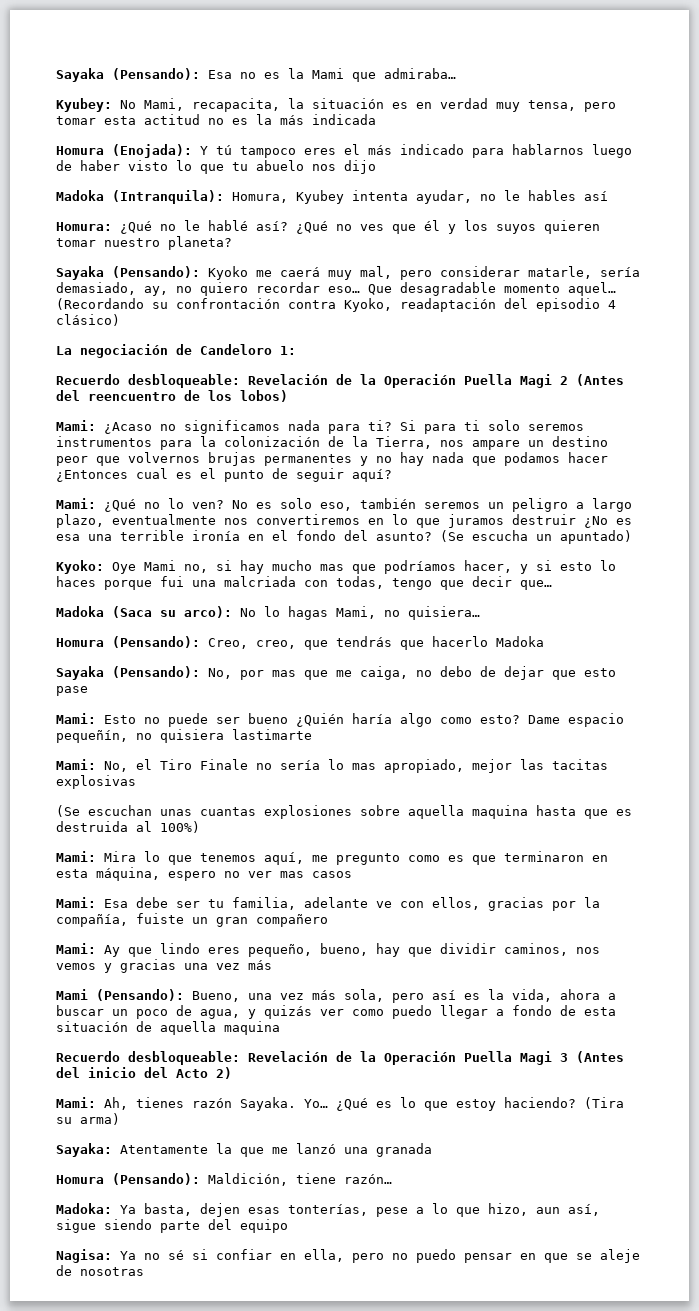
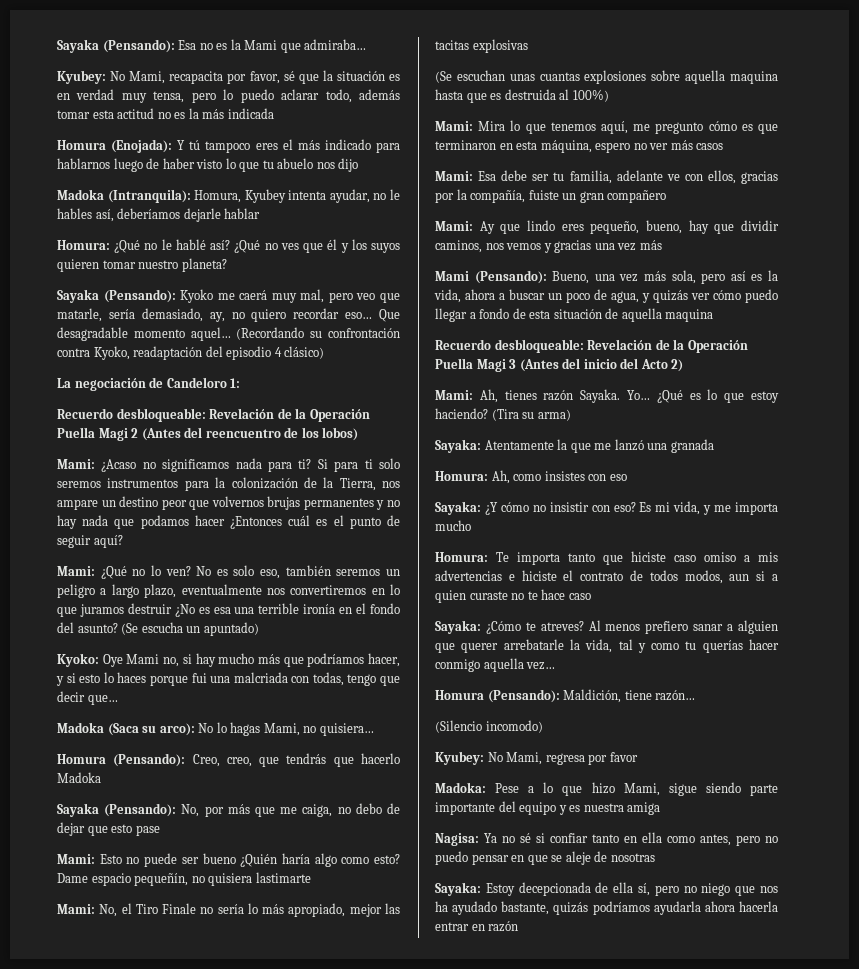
[192,98,280,112] recapacita, -> [169,71,319,84] recapacita por favor, sé que
(616, 107) none -> [223,89,401,103] lo puedo aclarar todo, además
[584,191,608,201] así -> [95,208,261,222] así, deberíamos dejarle hablar
[440,266,520,277] considerar -> [356,293,400,303] veo que
[136,468,168,479] cual -> [288,515,311,526] cuál
[320,564,344,571] mas -> [257,654,280,664] más
[272,670,296,677] mas -> [227,804,250,814] más
[352,763,376,770] mas -> [262,904,285,914] más
[408,855,440,862] como -> [708,121,737,131] cómo
[280,871,304,878] mas -> [670,140,693,150] más
[352,1009,384,1016] como -> [713,290,741,300] cómo
(432, 1150) none -> [435,470,627,484] [435,501,778,515] [435,520,471,531] [435,551,778,565] [435,570,778,584] [435,589,591,603] [435,620,778,634] [435,639,780,653] [435,658,556,672] // Homura: Ah, como insistes con eso // Sayaka: ¿Y cómo no insistir con eso? Es mi vida, y me importa mucho // Homura: Te importa tanto que hiciste caso omiso a mis advertencias e hiciste el contrato de todos modos, aun si a quien curaste no te hace caso // Sayaka: ¿Cómo te atreves? Al menos prefiero sanar a alguien que querer arrebatarle la vida, tal y como tu querías hacer conmigo aquella vez…
[56,1203,600,1217] Madoka: Ya basta, dejen esas tonterías, pese a lo que hizo, aun así, -> [435,720,543,733] [435,751,638,765] [435,782,660,796] (Silencio incomodo) // Kyubey: No Mami, regresa por favor // Madoka: Pese a lo que hizo Mami,
(200, 1227) none -> [435,802,495,815] importante
(288, 1226) none -> [558,802,661,815] y es nuestra amiga
[280,1249,344,1262] en ella, -> [592,832,731,846] tanto en ella como antes,
(144, 1271) none -> [435,882,778,896] [435,901,778,915] [435,921,519,932] // Sayaka: Estoy decepcionada de ella sí, pero no niego que nos ha ayudado bastante, quizás podríamos ayudarla ahora hacerla entrar en razón

